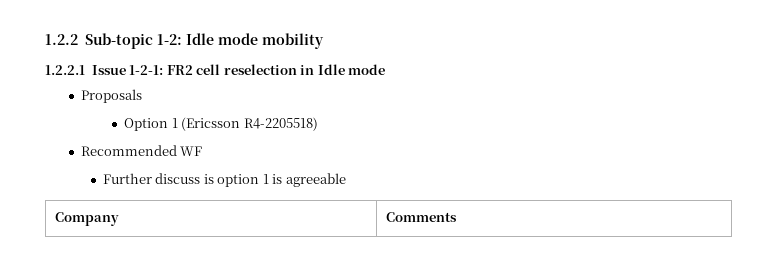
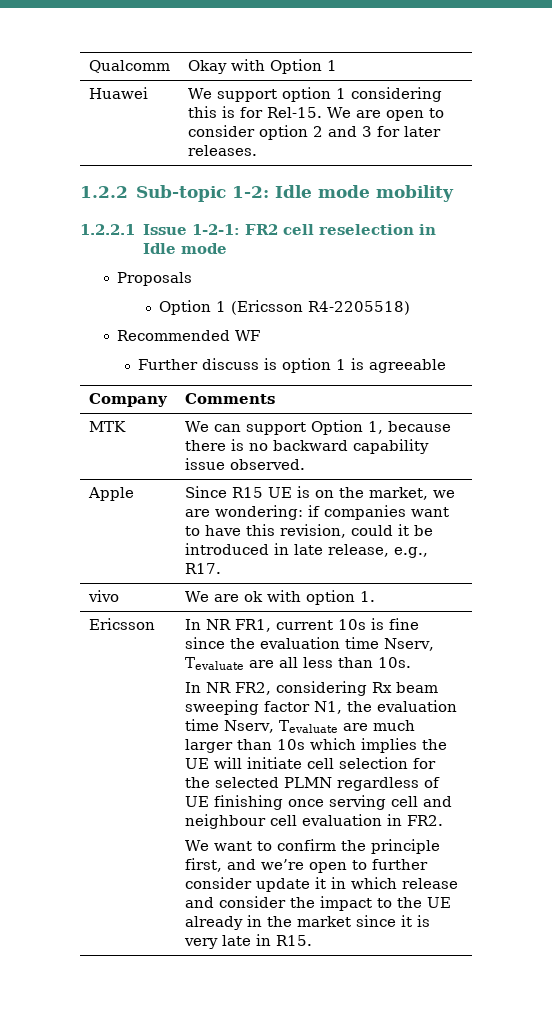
(45, 39) none -> [88,60,170,73] [187,59,337,74] [88,87,148,99] [187,87,442,102] [187,106,444,121] [187,125,441,140] [187,145,257,156] Qualcomm | Okay with Option 1 // Huawei | We support option 1 considering this is for Rel-15. We are open to consider option 2 and 3 for later releases. //
(457, 217) none -> [88,421,126,432] [184,420,451,435] [184,439,429,454] [184,458,305,470] [87,487,134,501] [184,486,455,500] [184,505,449,520] [184,524,433,538] [184,543,428,558] [184,563,221,574] [87,590,119,602] [184,590,375,605] [88,618,155,630] [184,618,419,632] [184,637,434,651] [184,657,411,670] [184,681,438,696] [184,700,457,715] [184,719,415,733] [184,738,447,753] [184,757,436,769] [184,777,440,791] [184,795,452,810] [184,814,443,829] [184,839,440,854] [184,858,428,873] [184,877,458,892] [184,896,451,911] [184,915,430,930] [183,934,312,949] // MTK | We can support Option 1, because there is no backward capability issue observed. // Apple | Since R15 UE is on the market, we are wondering: if companies want to have this revision, could it be introduced in late release, e.g., R17. // vivo | We are ok with option 1. // Ericsson | In NR FR1, current 10s is fine since the evaluation time Nserv, Tevaluate are all less than 10s. // In NR FR2, considering Rx beam sweeping factor N1, the evaluation time Nserv, Tevaluate are much larger than 10s which implies the UE will initiate cell selection for the selected PLMN regardless of UE finishing once serving cell and neighbour cell evaluation in FR2. // We want to confirm the principle first, and we’re open to further consider update it in which release and consider the impact to the UE already in the market since it is very late in R15.

